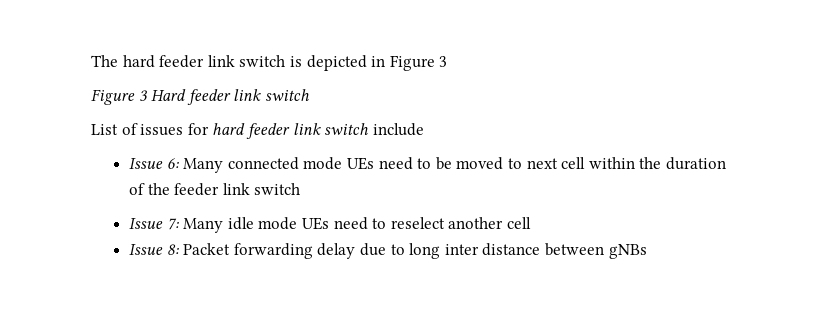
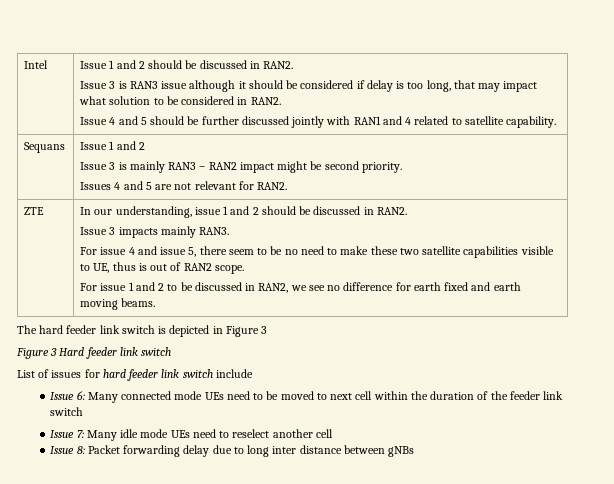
(91, 61) none -> [24,60,49,69] [80,60,294,69] [80,80,538,92] [79,96,281,105] [80,116,557,128] [24,142,66,153] [80,141,145,150] [80,161,402,173] [80,181,288,190] [24,207,45,215] [80,206,407,218] [80,226,230,238] [80,246,554,258] [80,262,244,274] [80,282,521,293] [80,298,156,310] Intel | Issue 1 and 2 should be discussed in RAN2. // Issue 3 is RAN3 issue although it should be considered if delay is too long, that may impact what solution to be considered in RAN2. // Issue 4 and 5 should be further discussed jointly with RAN1 and 4 related to satellite capability. // Sequans | Issue 1 and 2 // Issue 3 is mainly RAN3 – RAN2 impact might be second priority. // Issues 4 and 5 are not relevant for RAN2. // ZTE | In our understanding, issue 1 and 2 should be discussed in RAN2. // Issue 3 impacts mainly RAN3. // For issue 4 and issue 5, there seem to be no need to make these two satellite capabilities visible to UE, thus is out of RAN2 scope. // For issue 1 and 2 to be discussed in RAN2, we see no difference for earth fixed and earth moving beams. //

